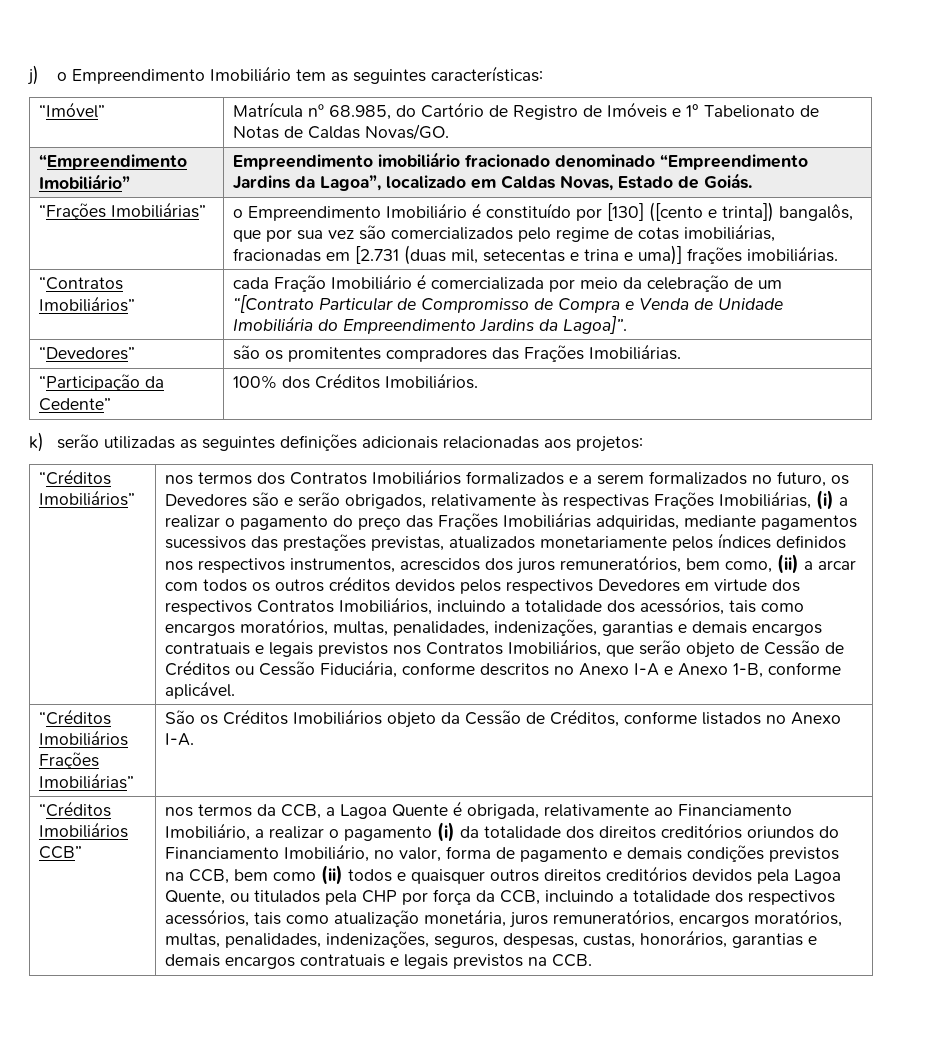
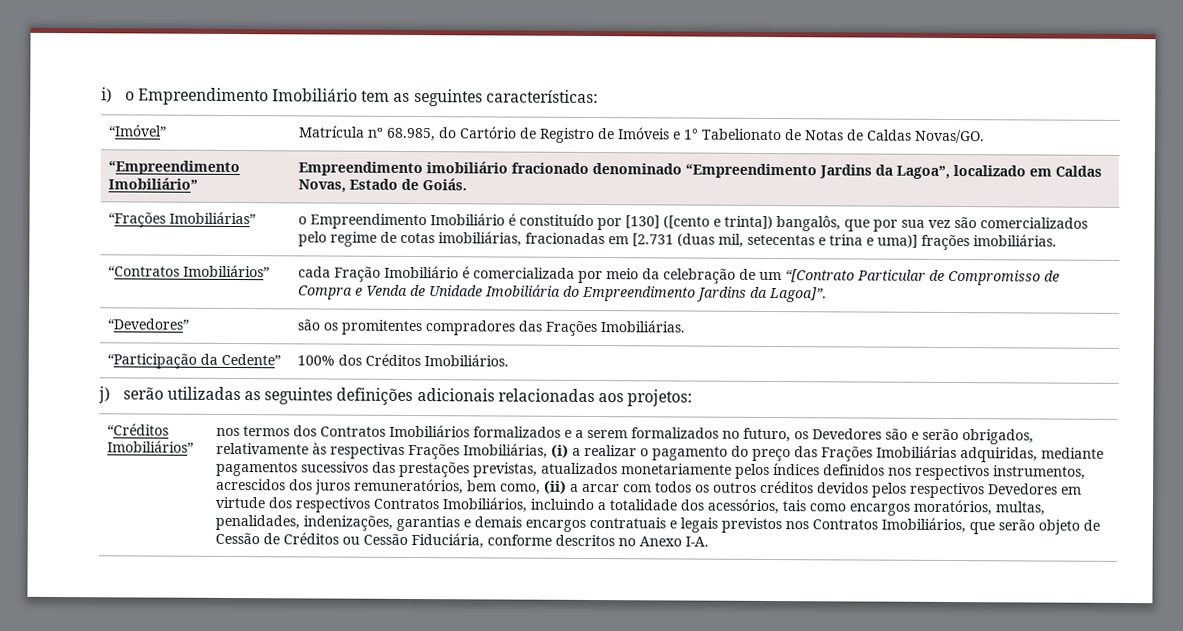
[27,65,39,85] j) -> [101,87,112,103] i)
[29,432,44,452] k) -> [98,386,110,404] j)
[634,662,842,678] [165,681,236,699] [39,709,112,725] [39,730,129,746] [39,752,100,769] [39,773,135,789] [165,709,842,728] [165,733,195,746] [39,801,112,817] [39,822,129,838] [39,846,83,859] [165,801,793,819] [165,822,840,842] [165,844,840,862] [165,865,842,885] [165,889,836,905] [165,909,843,928] [165,930,818,948] [165,954,593,969] I-A e Anexo 1-B, conforme aplicável. // “Créditos Imobiliários Frações Imobiliárias” | São os Créditos Imobiliários objeto da Cessão de Créditos, conforme listados no Anexo I-A. // “Créditos Imobiliários CCB” | nos termos da CCB, a Lagoa Quente é obrigada, relativamente ao Financiamento Imobiliário, a realizar o pagamento (i) da totalidade dos direitos creditórios oriundos do Financiamento Imobiliário, no valor, forma de pagamento e demais condições previstos na CCB, bem como (ii) todos e quaisquer outros direitos creditórios devidos pela Lagoa Quente, ou titulados pela CHP por força da CCB, incluindo a totalidade dos respectivos acessórios, tais como atualização monetária, juros remuneratórios, encargos moratórios, multas, penalidades, indenizações, seguros, despesas, custas, honorários, garantias e demais encargos contratuais e legais previstos na CCB. -> [684,536,709,547] I-A.

